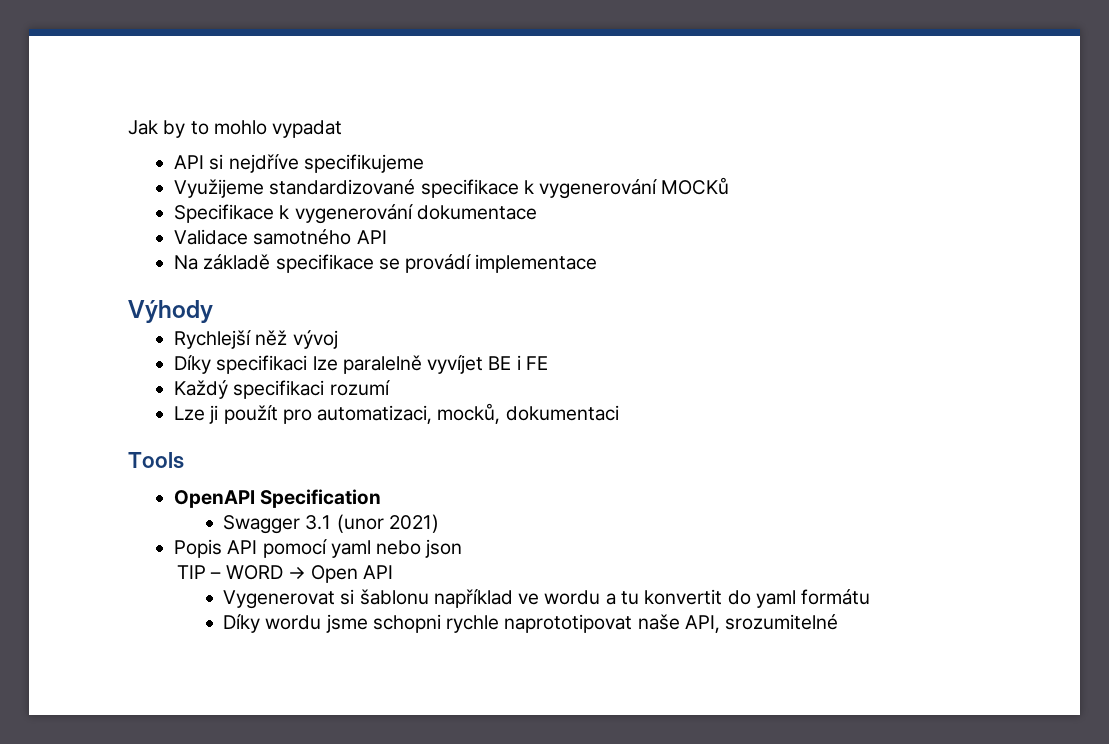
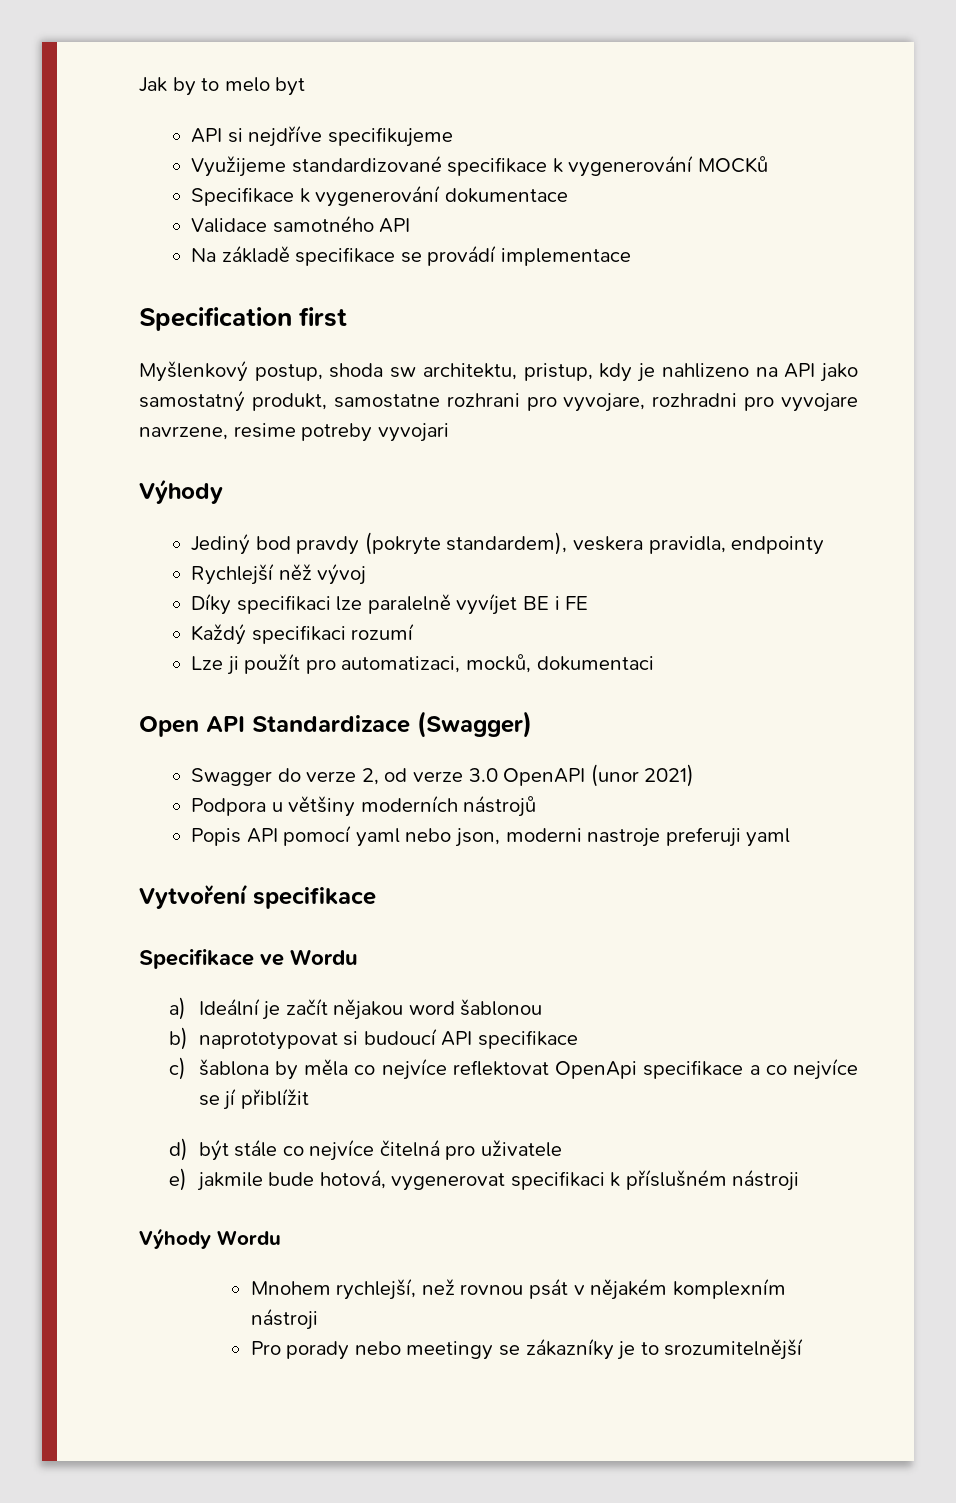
[213,120,343,138] mohlo vypadat -> [224,77,306,96] melo byt
[128,300,213,323] Výhody -> [139,307,348,331] [139,360,859,382] [139,390,858,412] [139,423,449,442] [139,479,223,504] [191,532,825,555] Specification first // Myšlenkový postup, shoda sw architektu, pristup, kdy je nahlizeno na API jako samostatný produkt, samostatne rozhrani pro vyvojare, rozhradni pro vyvojare navrzene, resime potreby vyvojari // Výhody // Jediný bod pravdy (pokryte standardem), veskera pravidla, endpointy
[128,452,184,469] [174,489,382,508] [223,514,439,534] Tools // OpenAPI Specification // Swagger 3.1 (unor 2021) -> [139,711,532,738] [191,764,695,787] [191,795,537,817] Open API Standardizace (Swagger) // Swagger do verze 2, od verze 3.0 OpenAPI (unor 2021) // Podpora u většiny moderních nástrojů
[425,539,463,558] [177,565,394,583] [223,589,871,609] [223,614,839,633] json // TIP – WORD → Open API // Vygenerovat si šablonu například ve wordu a tu konvertit do yaml formátu // Díky wordu jsme schopni rychle naprototipovat naše API, srozumitelné -> [455,827,791,847] [139,884,376,909] [139,949,358,969] [168,997,543,1020] [168,1027,578,1050] [168,1057,858,1080] [198,1088,309,1110] [168,1138,562,1161] [168,1168,800,1191] [139,1228,281,1249] [250,1278,786,1300] [250,1308,318,1330] [250,1338,804,1360] json, moderni nastroje preferuji yaml // Vytvoření specifikace // Specifikace ve Wordu // a) Ideální je začít nějakou word šablonou // b) naprototypovat si budoucí API specifikace // c) šablona by měla co nejvíce reflektovat OpenApi specifikace a co nejvíce se jí přiblížit // d) být stále co nejvíce čitelná pro uživatele // e) jakmile bude hotová, vygenerovat specifikaci k příslušném nástroji // Výhody Wordu // Mnohem rychlejší, než rovnou psát v nějakém komplexním nástroji // Pro porady nebo meetingy se zákazníky je to srozumitelnější

